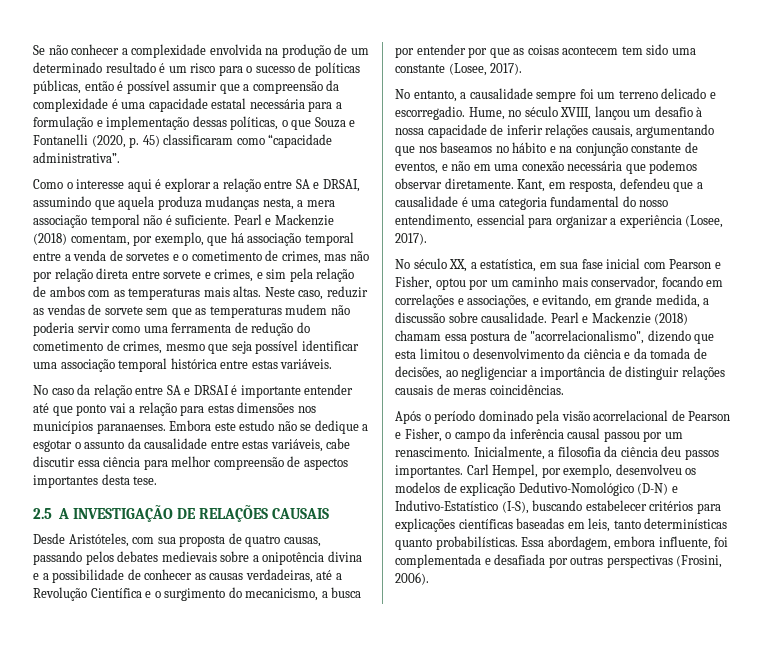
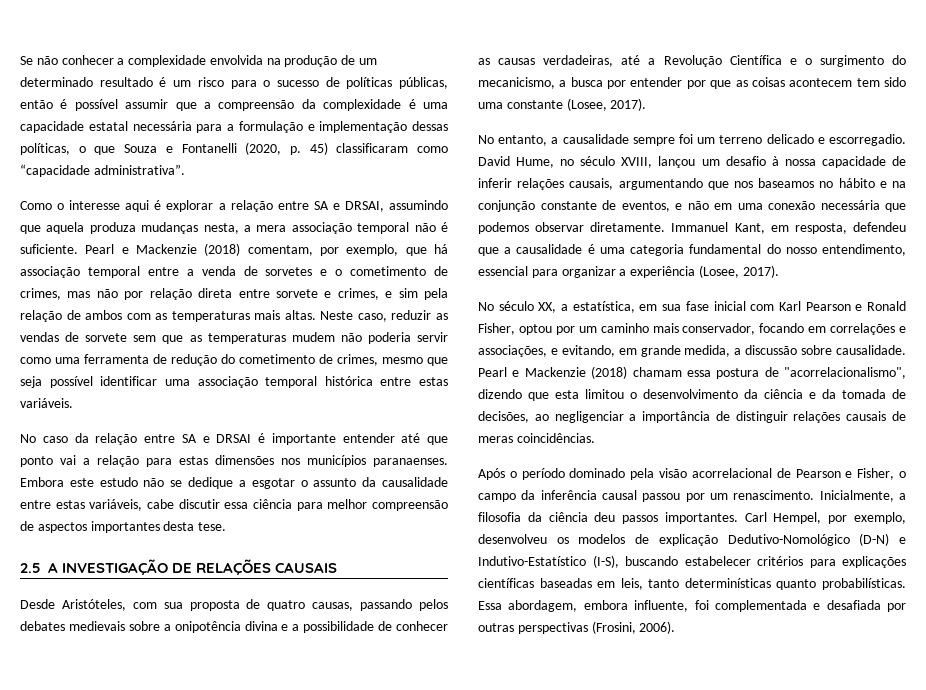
(465, 113) none -> [478,156,510,166] David
(514, 183) none -> [671,222,729,232] Immanuel
[669,259,721,269] Pearson e -> [778,301,906,311] Karl Pearson e Ronald

